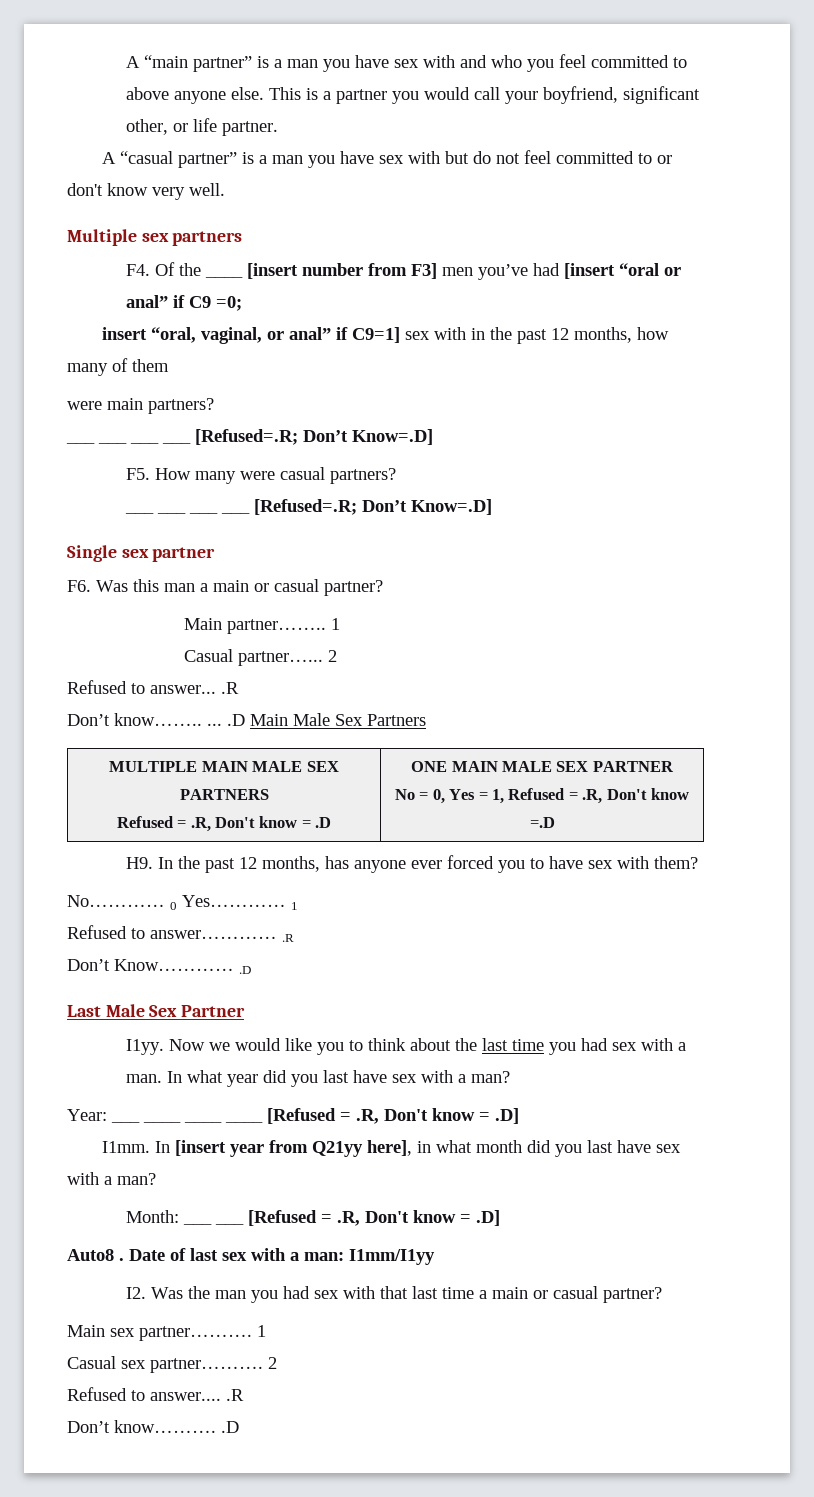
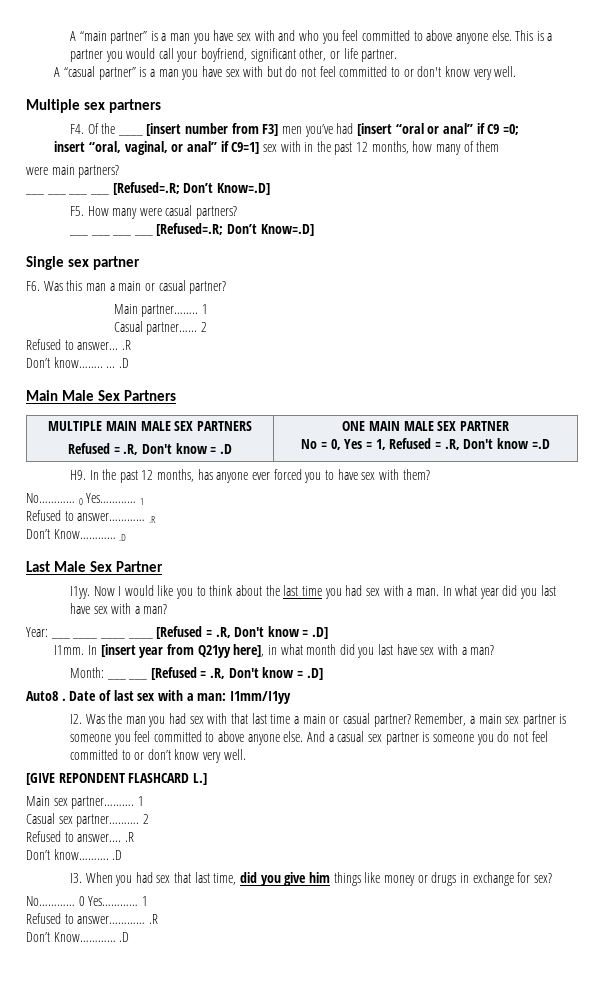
(245, 720) none -> (129, 363) //
[208,1042,230,1051] we -> [118,586,122,596] I
(662, 1295) none -> [414,713,567,727] [69,731,548,745] [69,749,246,763] [26,773,207,785] Remember, a main sex partner is someone you feel committed to above anyone else. And a casual sex partner is someone you do not feel committed to or don’t know very well. // [GIVE REPONDENT FLASHCARD L.]
(239, 1427) none -> [69,872,552,886] [26,896,148,906] [26,913,158,924] [26,932,130,942] // I3. When you had sex that last time, did you give him things like money or drugs in exchange for sex? // No………… 0 Yes………… 1 // Refused to answer………… .R // Don’t Know………… .D

